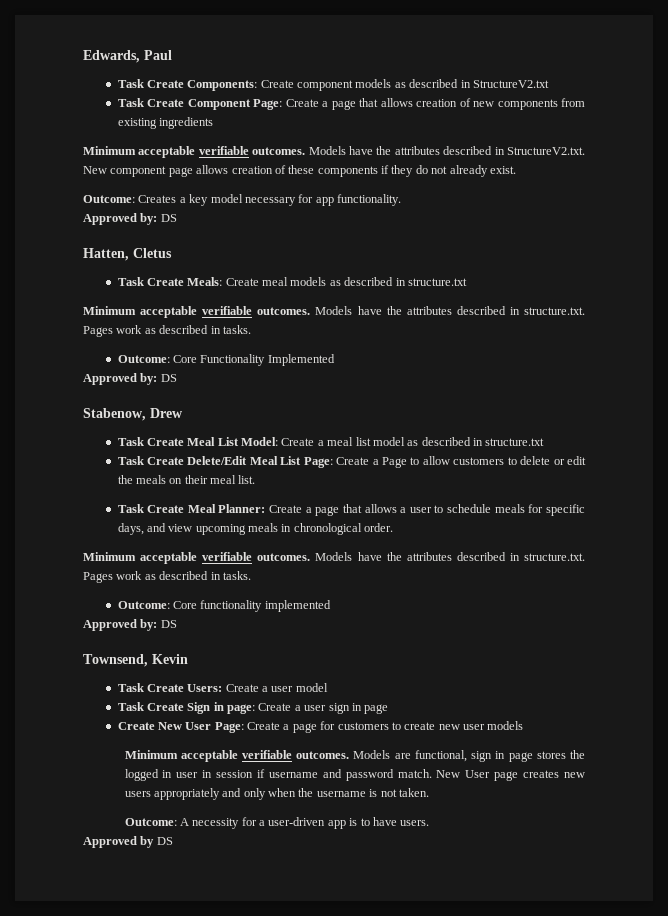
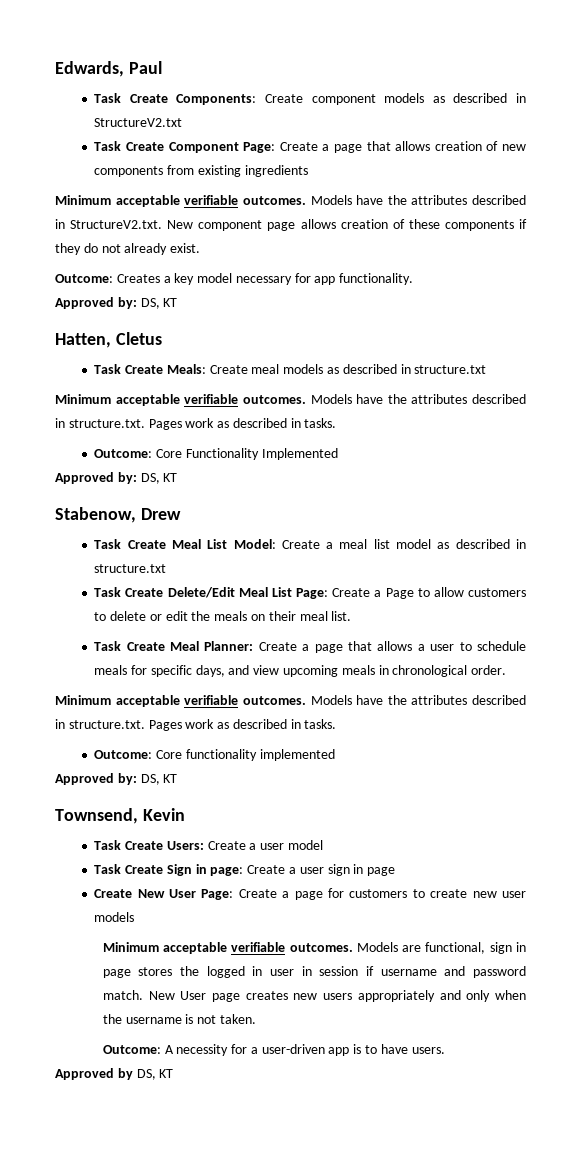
[160,214,177,222] DS -> [140,298,178,309] DS, KT
[160,374,177,382] DS -> [140,473,178,484] DS, KT
[160,620,177,628] DS -> [140,774,178,785] DS, KT
[156,837,173,845] DS -> [136,1069,174,1080] DS, KT

